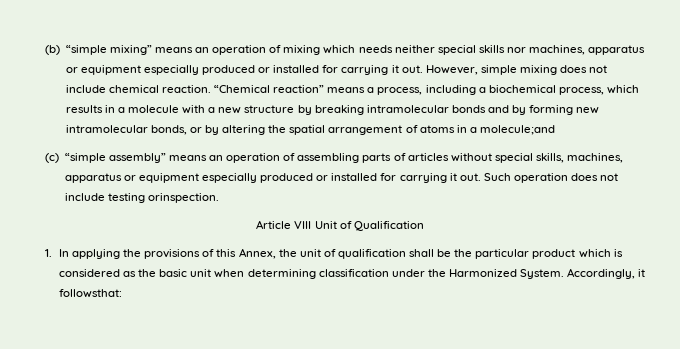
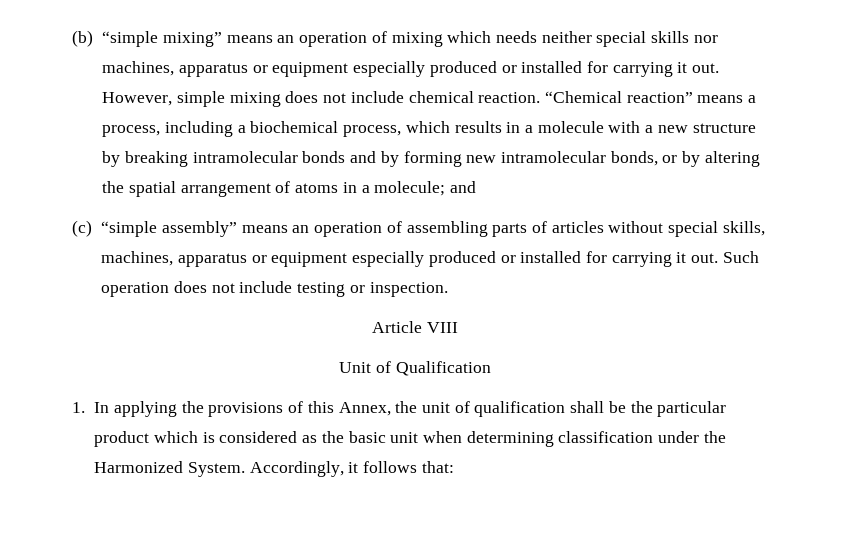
[479,125,555,135] molecule;and -> [374,181,477,196] molecule; and
[147,193,219,203] orinspection. -> [349,282,448,297] or inspection.
(312, 225) none -> (458, 327) //
[58,289,122,298] followsthat: -> [363,461,454,473] follows that:

